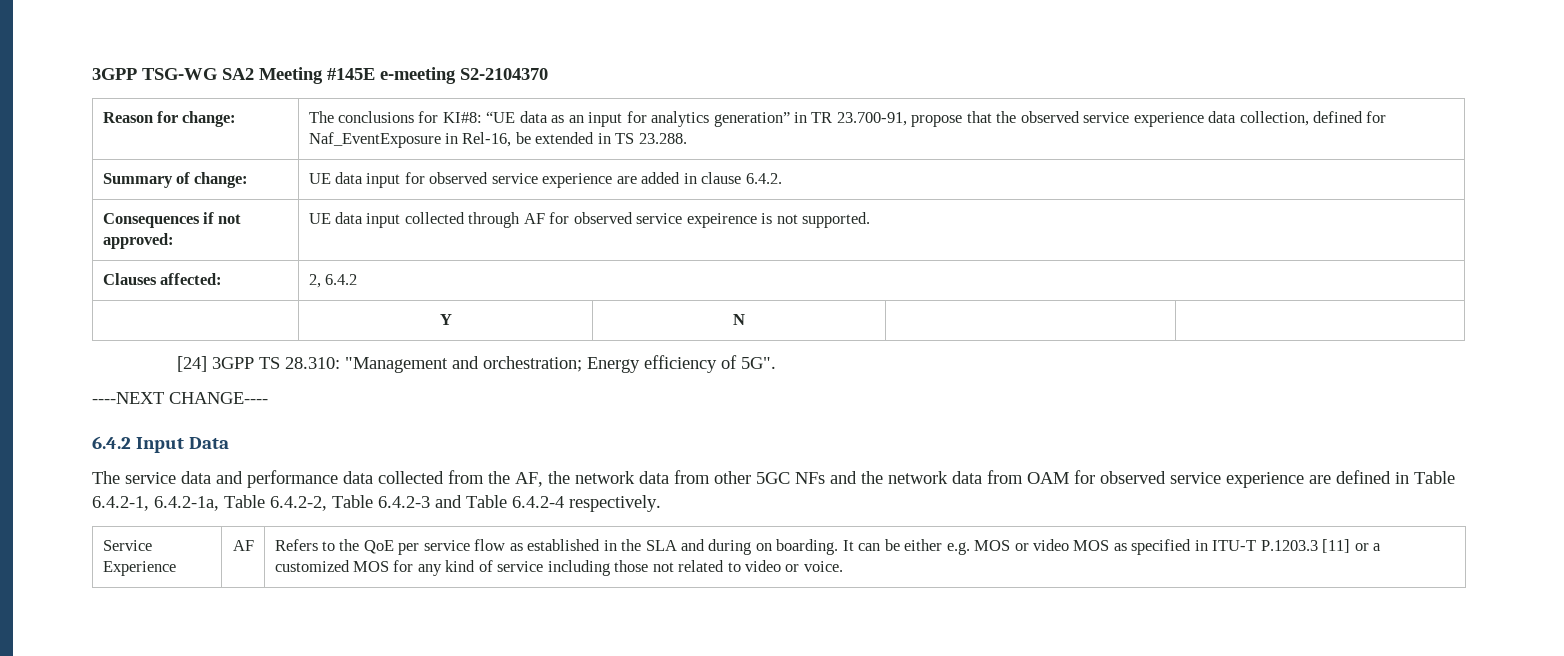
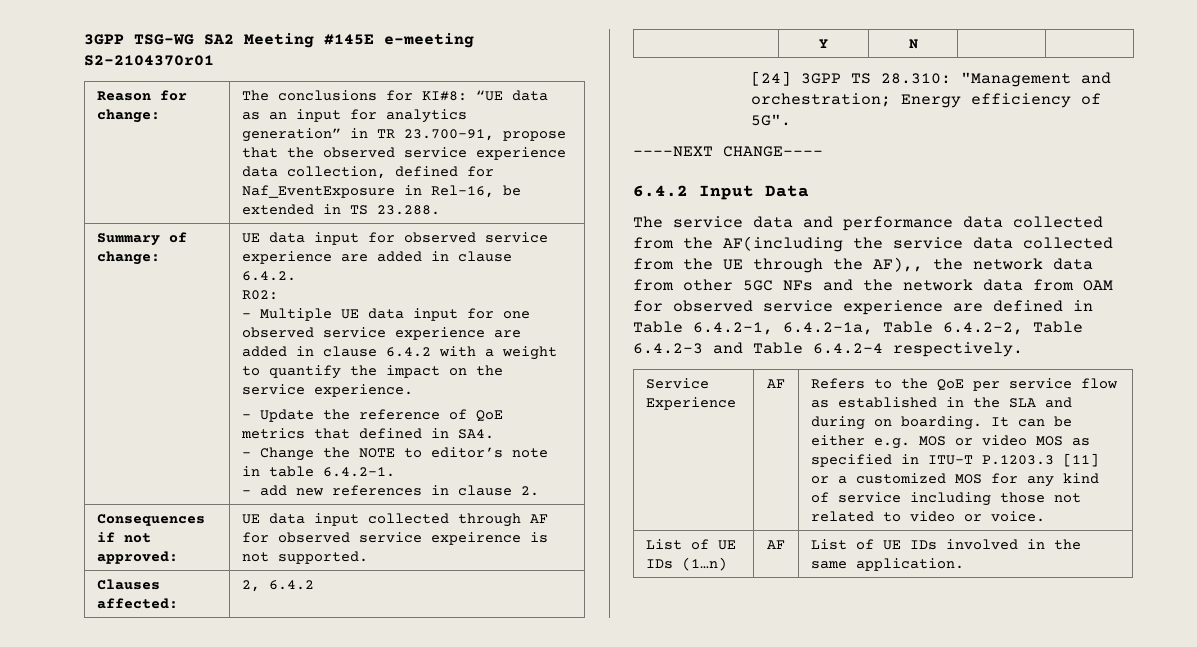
[460,68,548,80] S2-2104370 -> [84,55,214,66] S2-2104370r01
(782, 178) none -> [241,290,278,300] [241,308,530,321] [241,327,521,340] [241,346,557,360] [241,365,503,379] [241,384,413,397] [241,409,503,422] [240,428,494,439] [241,447,548,461] [241,466,395,477] [241,485,539,496] // R02: // - Multiple UE data input for one observed service experience are added in clause 6.4.2 with a weight to quantify the impact on the service experience. // - Update the reference of QoE metrics that defined in SA4. // - Change the NOTE to editor’s note in table 6.4.2-1. // - add new references in clause 2.
[515,472,543,487] AF, -> [723,236,1113,252] [633,257,923,273] AF(including the service data collected from the UE through the AF),,
(843, 566) none -> [645,539,736,550] [645,557,727,571] [767,540,785,549] [810,539,1081,550] [810,558,964,571] // List of UE IDs (1…n) | AF | List of UE IDs involved in the same application.

